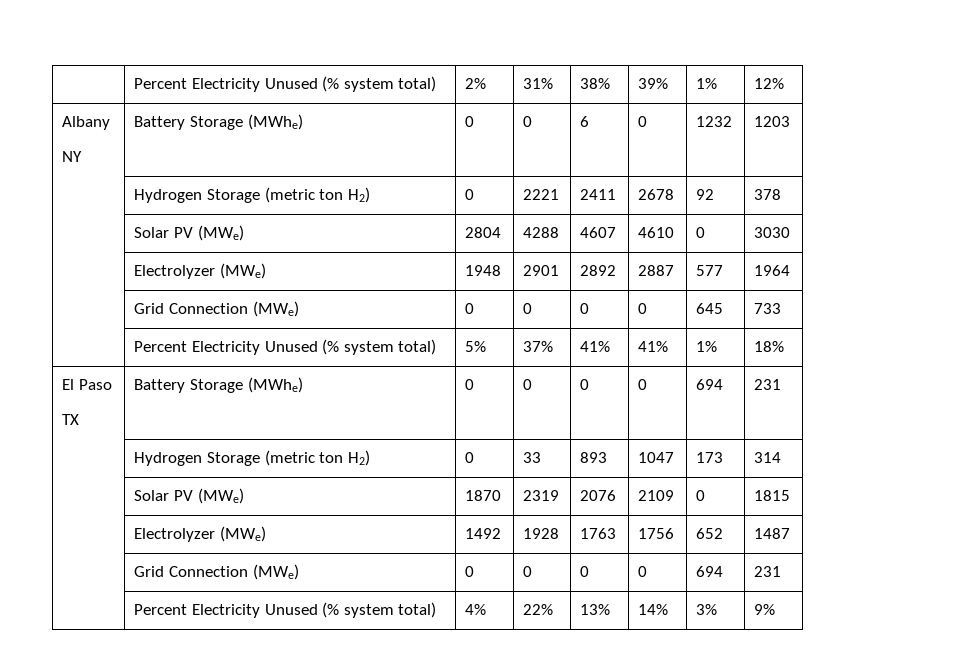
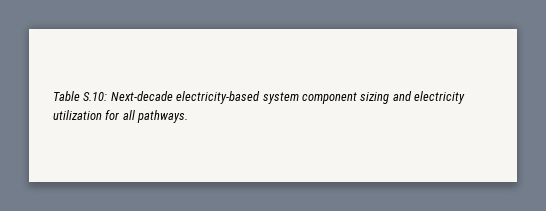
[134,76,437,92] [465,78,487,89] [523,78,554,89] [580,78,611,89] [638,78,669,89] [696,78,718,89] [754,78,785,89] [62,116,111,130] [62,151,83,162] [134,114,303,130] [465,116,475,127] [523,116,533,127] [580,116,590,127] [638,116,648,127] [696,116,733,127] [754,116,791,127] [134,187,370,203] [465,189,475,200] [523,189,560,200] [580,189,617,200] [638,189,675,200] [696,189,715,200] [754,189,782,200] [134,225,244,241] [465,227,502,238] [523,227,560,238] [580,227,617,238] [638,227,675,238] [696,227,706,238] [754,227,791,238] [134,263,266,279] [465,265,502,276] [523,265,560,276] [580,265,617,276] [638,265,675,276] [696,265,724,276] [754,265,791,276] [134,301,299,317] [465,303,475,314] [523,303,533,314] [580,303,590,314] [638,303,648,314] [696,303,724,314] [754,303,782,314] [134,339,437,355] [465,341,487,352] [523,341,554,352] [580,341,611,352] [638,341,669,352] [696,341,718,352] [754,341,785,352] [62,379,112,390] [62,414,80,425] [134,377,303,393] [465,379,475,390] [523,379,533,390] [580,379,590,390] [638,379,648,390] [696,379,724,390] [754,379,782,390] [134,450,370,466] [465,452,475,463] [523,452,542,463] [580,452,608,463] [638,452,675,463] [696,452,724,463] [754,452,782,463] [134,488,244,504] [465,490,502,501] [523,490,560,501] [580,490,617,501] [638,490,675,501] [696,490,706,501] [754,490,791,501] [134,526,266,542] [465,528,502,539] [523,528,560,539] [580,528,617,539] [638,528,675,539] [696,528,724,539] [754,528,791,539] [134,564,299,580] [465,566,475,577] [523,566,533,577] [580,566,590,577] [638,566,648,577] [696,566,724,577] [754,566,782,577] [134,602,437,618] [465,604,487,615] [523,604,554,615] [580,604,611,615] [638,604,669,615] [696,604,718,615] [754,604,776,615] | Percent Electricity Unused (% system total) | 2% | 31% | 38% | 39% | 1% | 12% // Albany // NY | Battery Storage (MWhe) | 0 | 0 | 6 | 0 | 1232 | 1203 // | Hydrogen Storage (metric ton H2) | 0 | 2221 | 2411 | 2678 | 92 | 378 // | Solar PV (MWe) | 2804 | 4288 | 4607 | 4610 | 0 | 3030 // | Electrolyzer (MWe) | 1948 | 2901 | 2892 | 2887 | 577 | 1964 // | Grid Connection (MWe) | 0 | 0 | 0 | 0 | 645 | 733 // | Percent Electricity Unused (% system total) | 5% | 37% | 41% | 41% | 1% | 18% // El Paso // TX | Battery Storage (MWhe) | 0 | 0 | 0 | 0 | 694 | 231 // | Hydrogen Storage (metric ton H2) | 0 | 33 | 893 | 1047 | 173 | 314 // | Solar PV (MWe) | 1870 | 2319 | 2076 | 2109 | 0 | 1815 // | Electrolyzer (MWe) | 1492 | 1928 | 1763 | 1756 | 652 | 1487 // | Grid Connection (MWe) | 0 | 0 | 0 | 0 | 694 | 231 // | Percent Electricity Unused (% system total) | 4% | 22% | 13% | 14% | 3% | 9% -> [53,91,465,104] [53,110,189,123] Table S.10: Next-decade electricity-based system component sizing and electricity utilization for all pathways.

